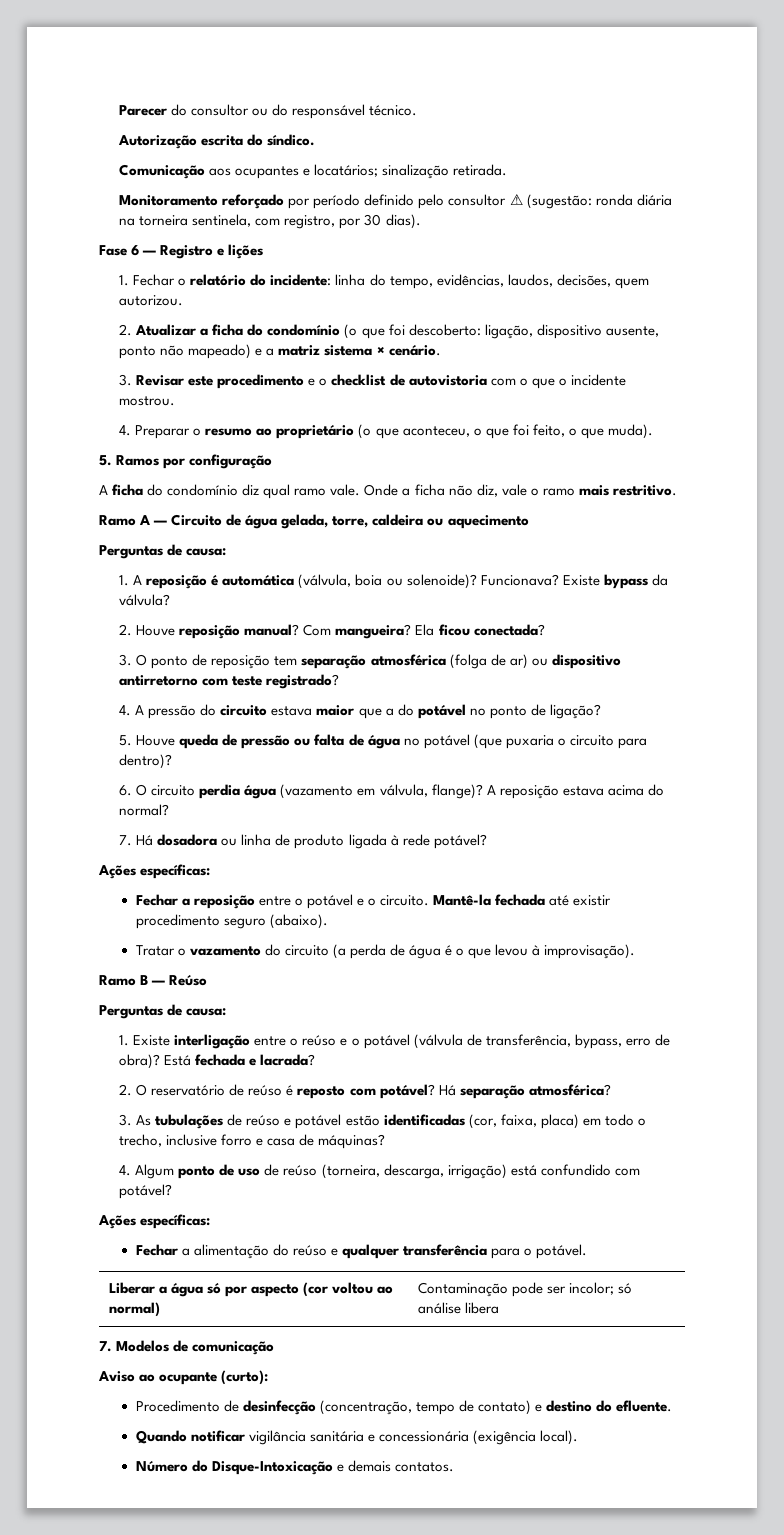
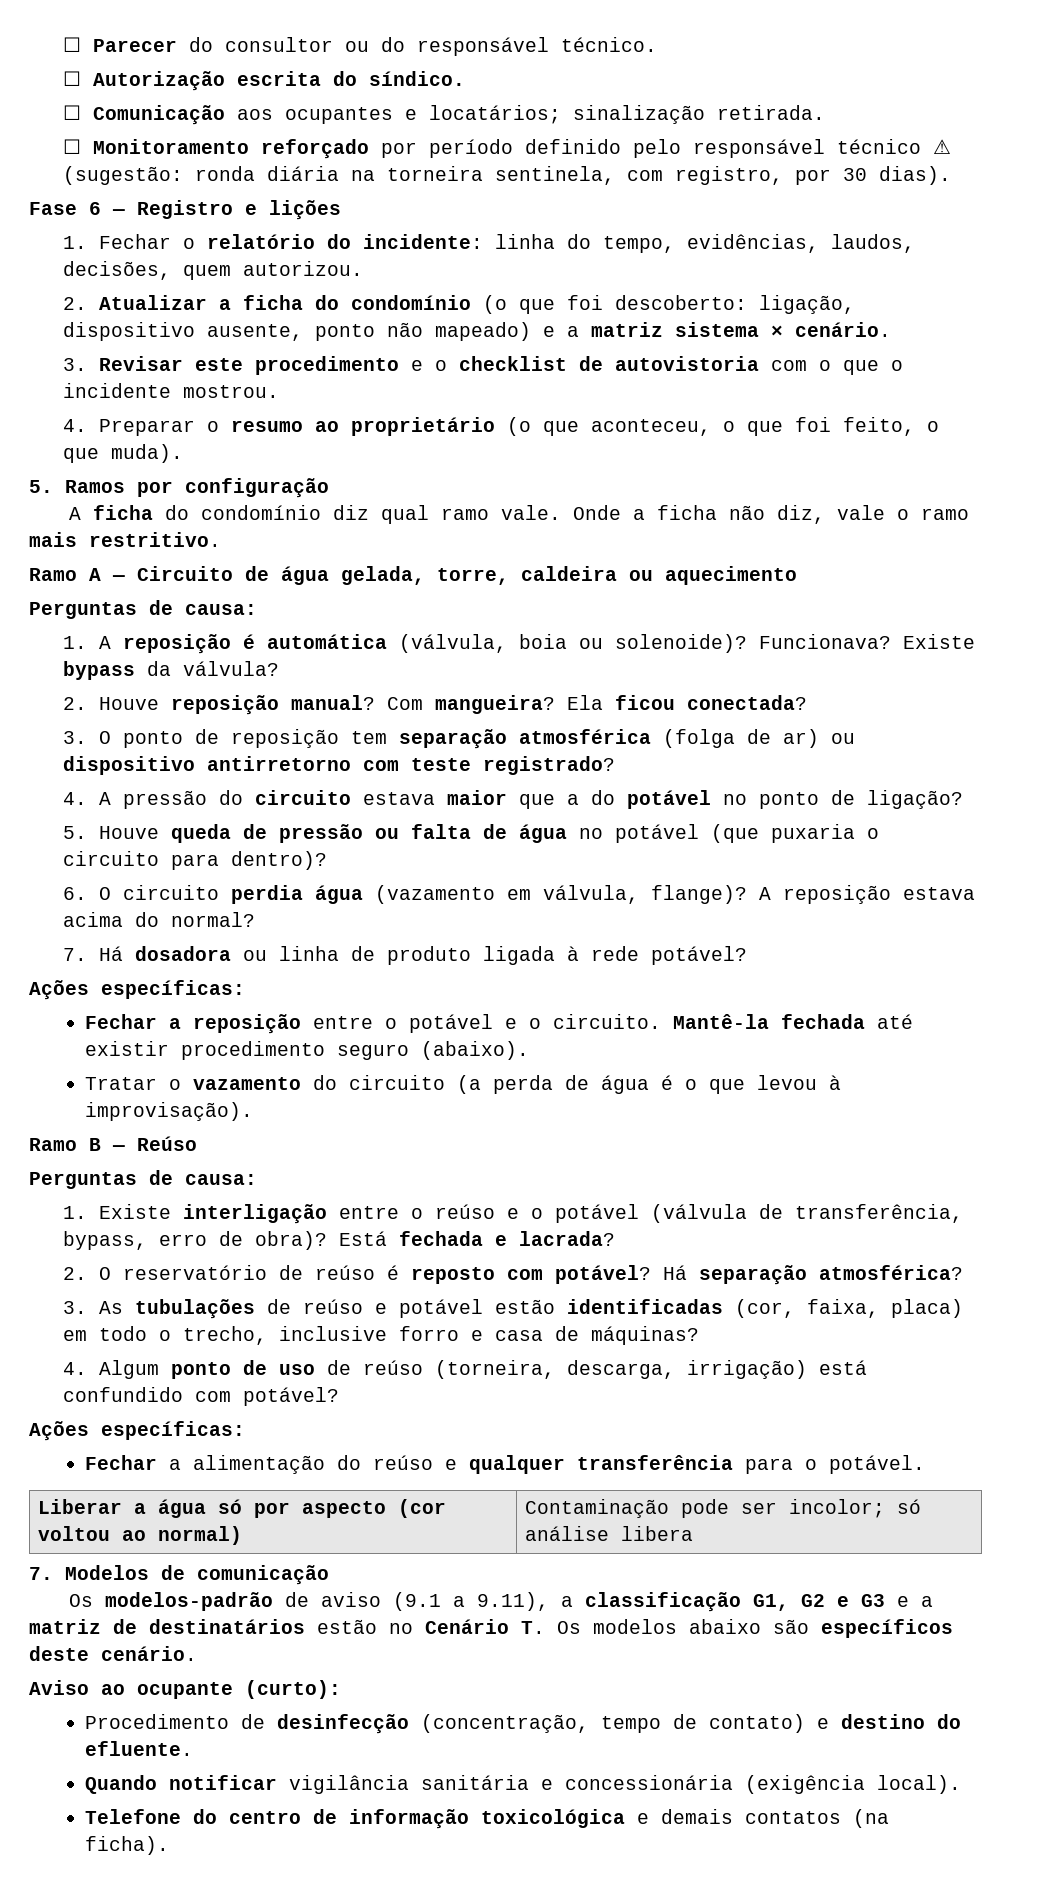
(119, 110) none -> [63,37,82,52] ☐
(418, 110) none -> [63,71,82,86] ☐
(316, 140) none -> [63,105,82,120] ☐
(508, 170) none -> [63,139,82,154] ☐
[448,194,507,206] consultor -> [693,139,922,158] responsável técnico
(275, 1348) none -> [68,1592,933,1612] [29,1619,953,1638] [29,1646,197,1661] // Os modelos-padrão de aviso (9.1 a 9.11), a classificação G1, G2 e G3 e a matriz de destinatários estão no Cenário T. Os modelos abaixo são específicos deste cenário.
[135,1460,454,1475] Número do Disque-Intoxicação e demais contatos. -> [84,1809,889,1829] [84,1836,169,1855] Telefone do centro de informação toxicológica e demais contatos (na ficha).

